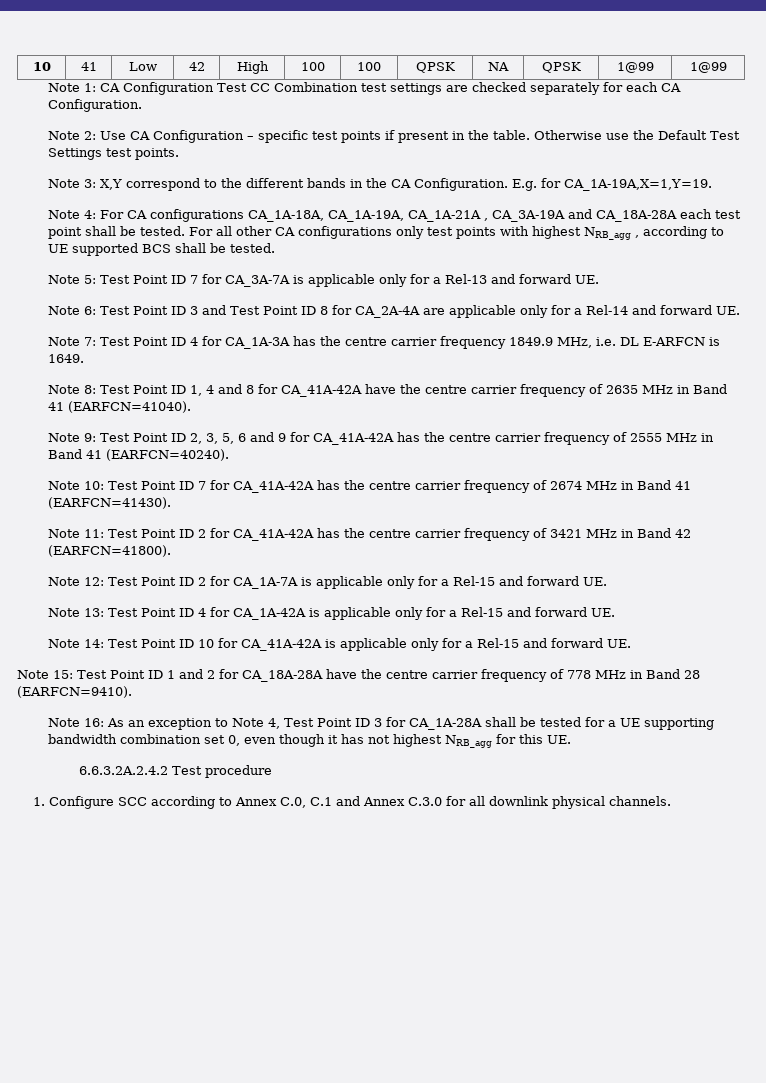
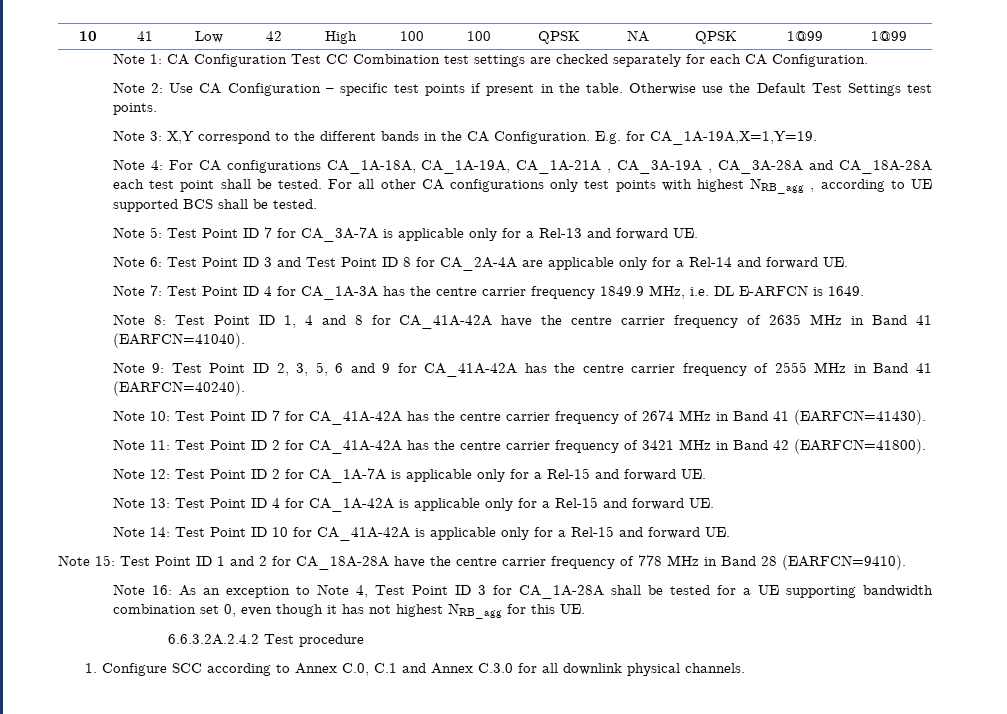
(566, 216) none -> [708,160,804,174] , CA_3A-28A

